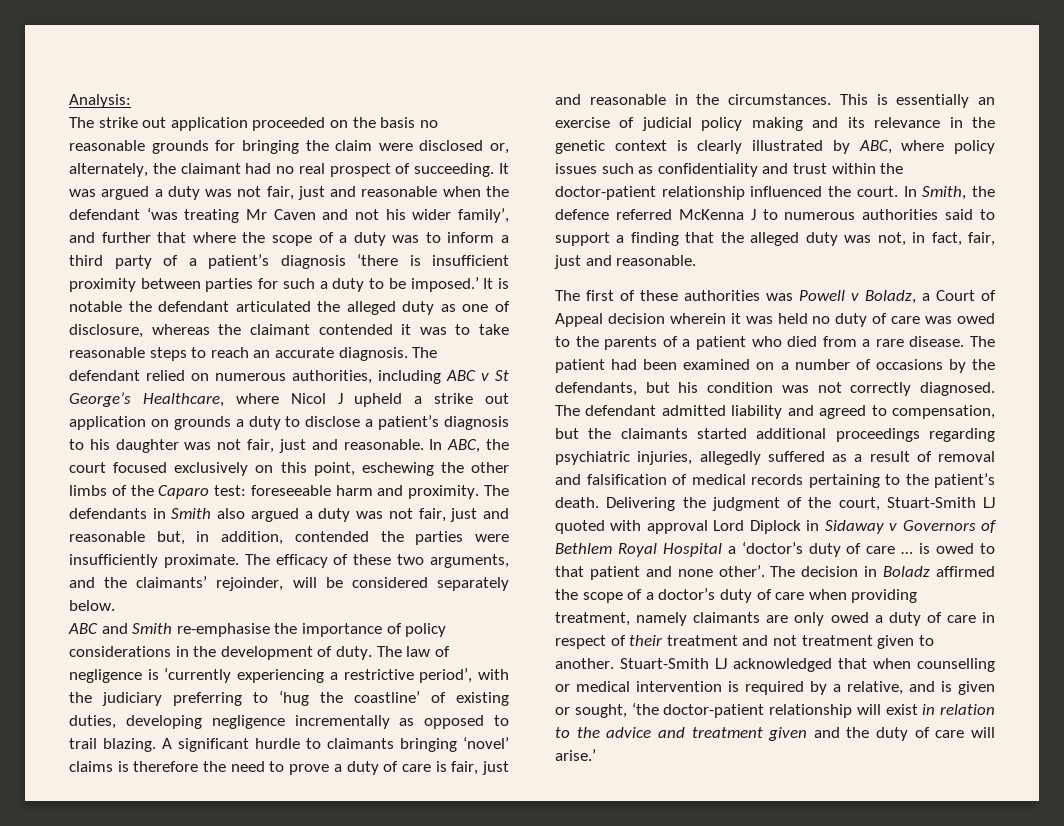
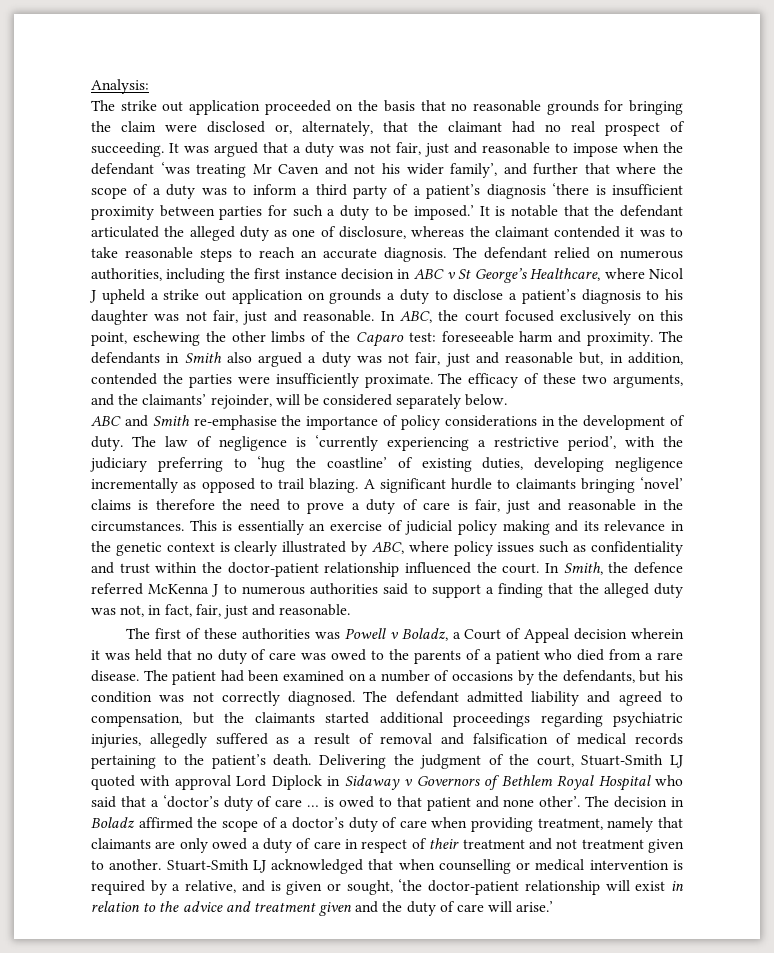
(416, 122) none -> [420,100,446,111] that
(148, 170) none -> [383,121,408,132] that
[154,186,438,200] a duty was not fair, just and reasonable -> [263,142,618,157] that a duty was not fair, just and reasonable to impose
(122, 306) none -> [563,205,589,216] that
(441, 377) none -> [229,268,411,280] the first instance decision in
(808, 318) none -> [166,649,192,660] that
(722, 550) none -> [654,775,683,786] [91,796,146,808] who said that
(688, 619) none -> [658,817,684,828] that

